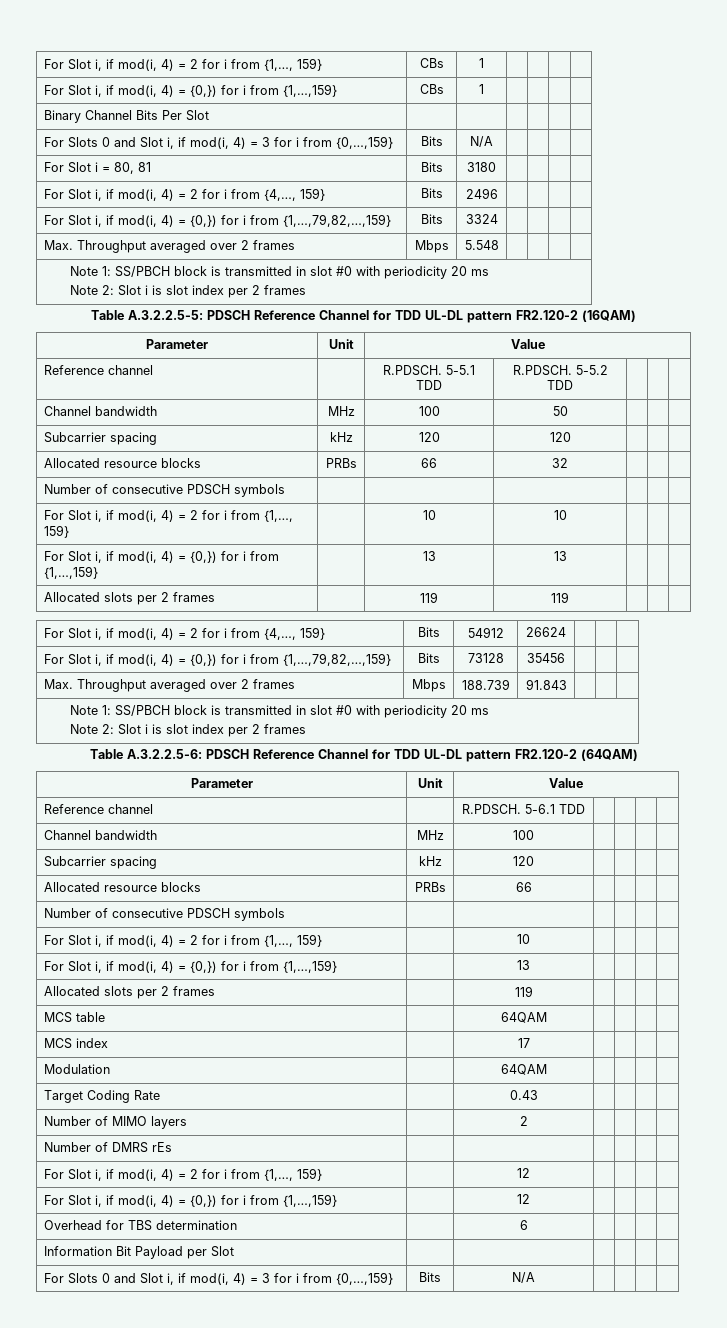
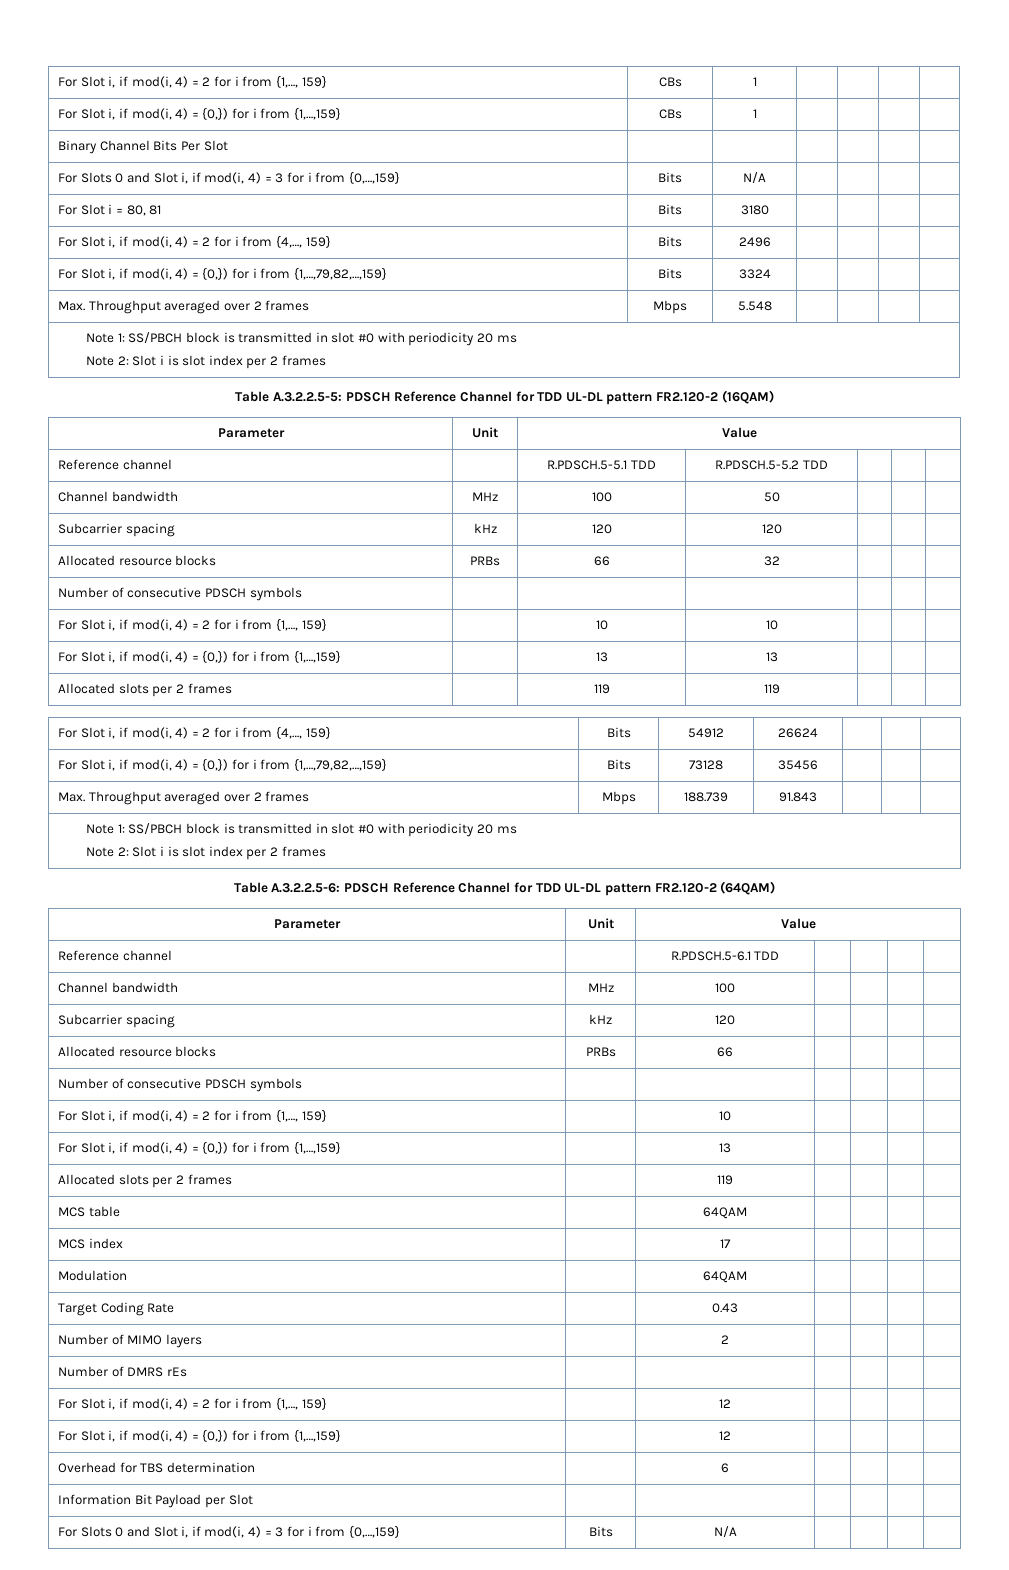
[383,365,475,376] [416,380,442,390] [512,365,608,376] R.PDSCH. 5-5.1 TDD | R.PDSCH. 5-5.2 -> [547,460,656,470] [715,460,800,470] R.PDSCH.5-5.1 TDD | R.PDSCH.5-5.2
[462,804,555,815] R.PDSCH. 5-6.1 -> [670,951,751,961] R.PDSCH.5-6.1

